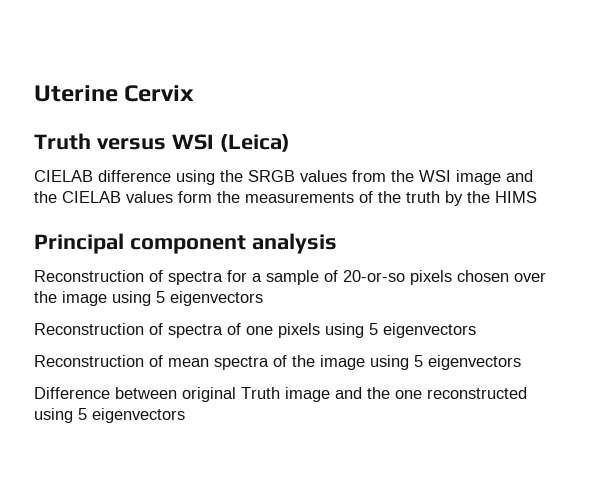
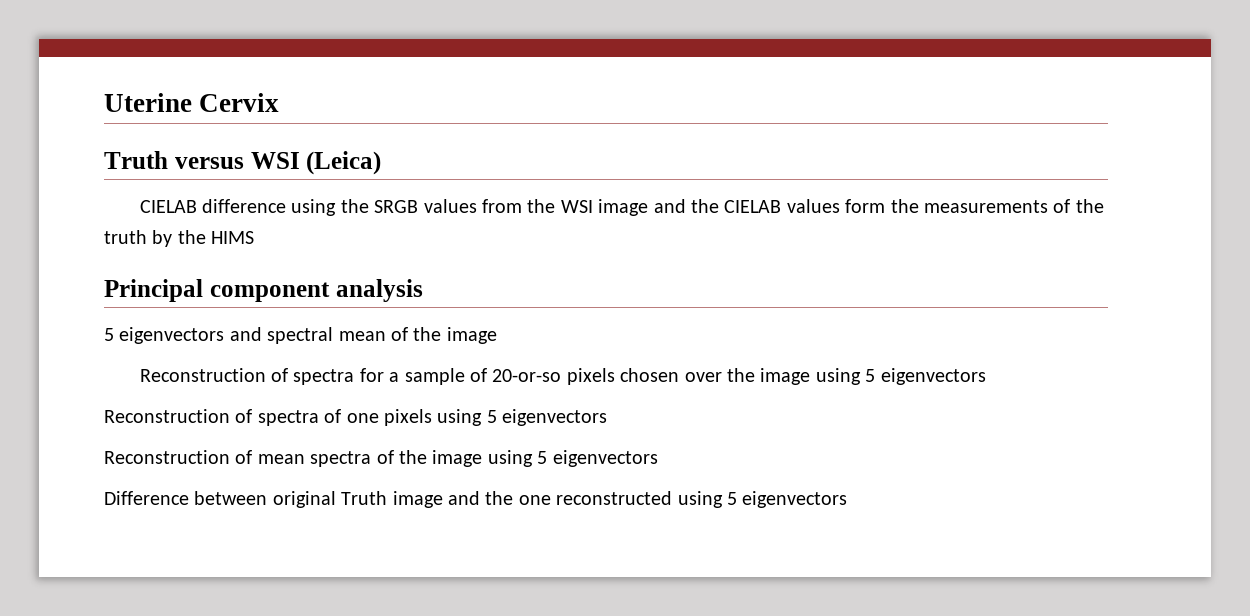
(337, 243) none -> [104,327,497,344] // 5 eigenvectors and spectral mean of the image

